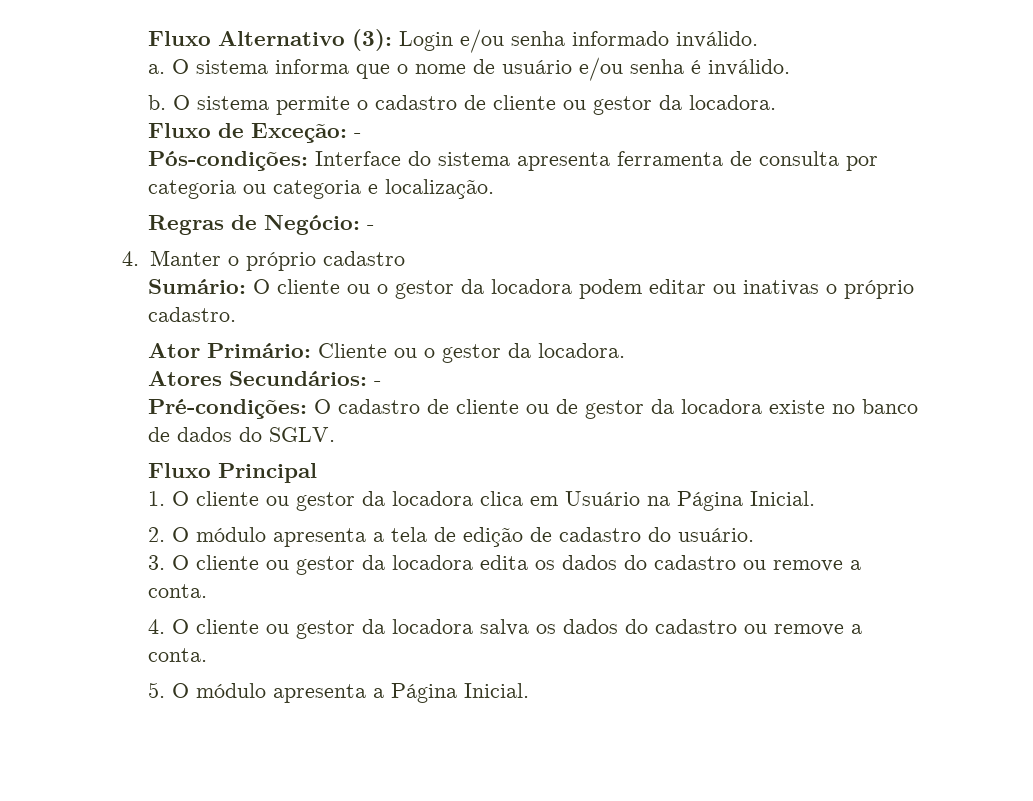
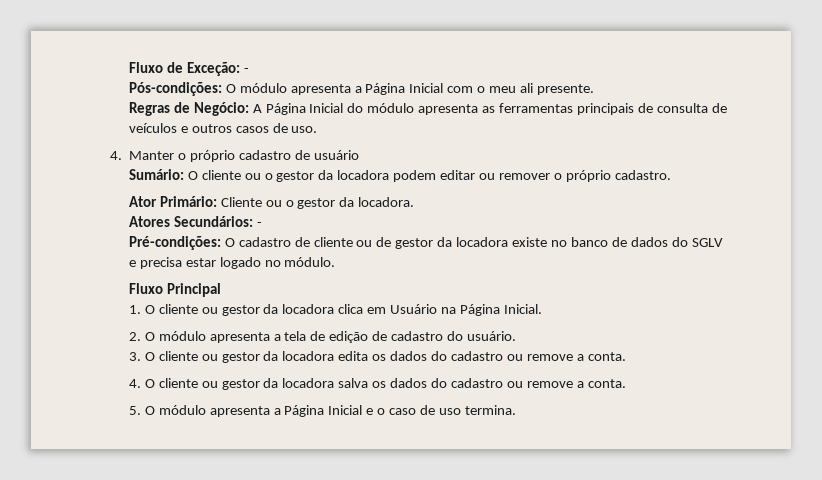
[147,29,758,53] [147,57,790,81] [147,95,776,115] [147,123,361,143] [147,151,878,171] [147,179,494,199] [147,215,374,235] Fluxo Alternativo (3): Login e/ou senha informado inválido. // a. O sistema informa que o nome de usuário e/ou senha é inválido. // b. O sistema permite o cadastro de cliente ou gestor da locadora. // Fluxo de Exceção: - // Pós-condições: Interface do sistema apresenta ferramenta de consulta por categoria ou categoria e localização. // Regras de Negócio: - -> [128,62,249,76] [128,82,594,96] [128,102,727,116] [128,123,318,133] Fluxo de Exceção: - // Pós-condições: O módulo apresenta a Página Inicial com o meu ali presente. // Regras de Negócio: A Página Inicial do módulo apresenta as ferramentas principais de consulta de veículos e outros casos de uso.
(406, 258) none -> [294,150,359,160] de usuário
[742,280,819,296] inativas -> [498,173,550,180] remover
[268,427,335,442] SGLV. -> [691,238,723,247] [128,257,336,269] SGLV e precisa estar logado no módulo.
[463,683,529,698] Inicial. -> [328,405,516,415] Inicial e o caso de uso termina.

